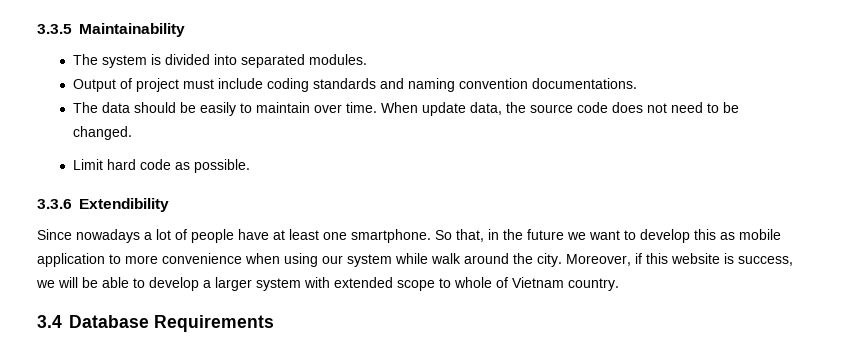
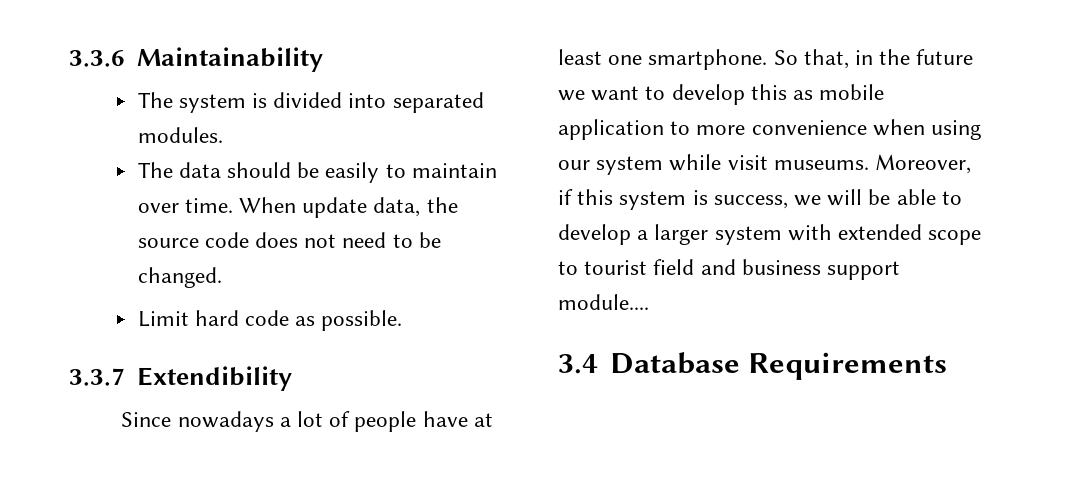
[37,24,72,34] 3.3.5 -> [69,50,125,67] 3.3.6
[72,78,637,92] // Output of project must include coding standards and naming convention documentations. -> (223, 135) none
[37,199,72,209] 3.3.6 -> [69,368,125,386] 3.3.7
[431,253,562,267] walk around the city. -> [727,155,869,170] visit museums.
[671,253,720,264] website -> [619,191,687,210] system
[454,277,619,291] whole of Vietnam country. -> [584,259,901,280] [558,294,649,310] tourist field and business support module....

